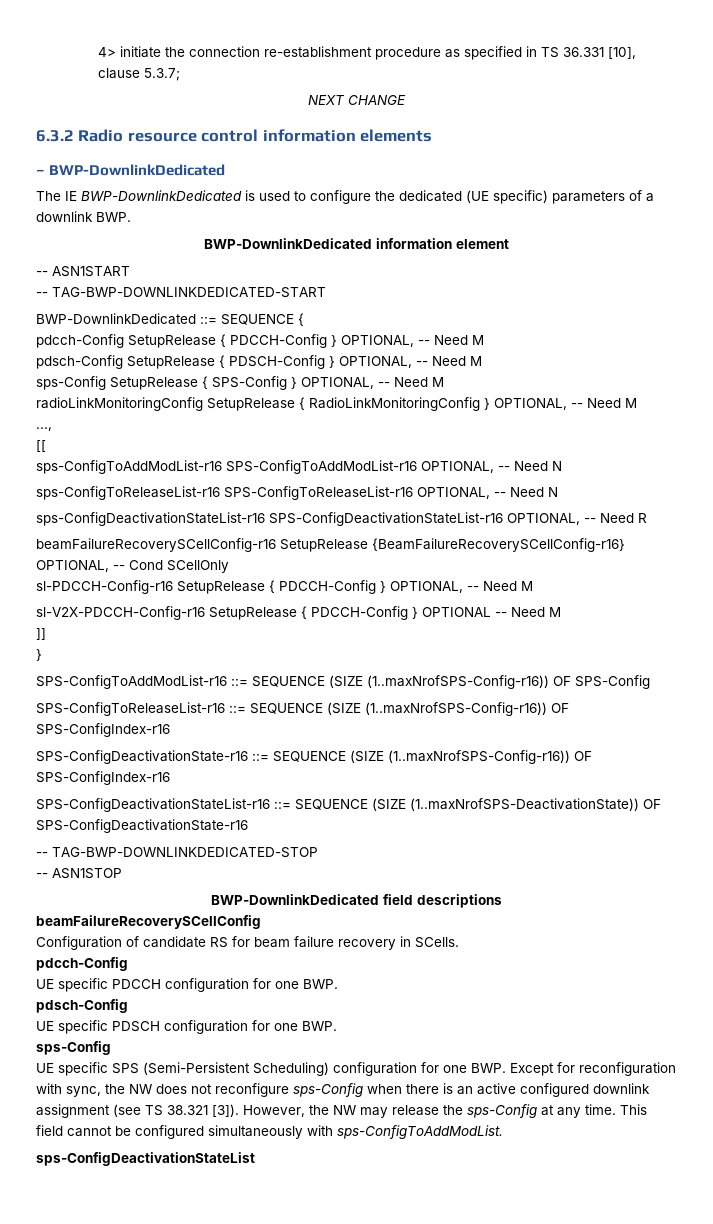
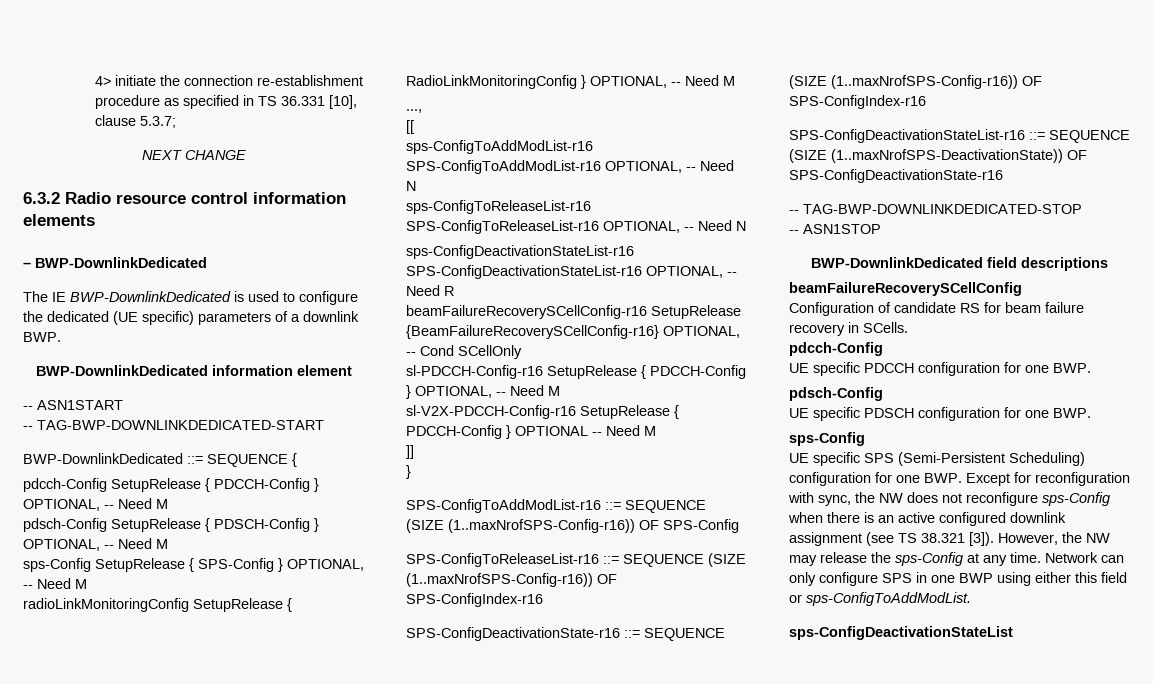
[620,1104,647,1115] [36,1125,333,1139] This field cannot be configured simultaneously with -> [1045,552,1124,563] [789,572,1127,586] [789,594,802,603] Network can only configure SPS in one BWP using either this field or

